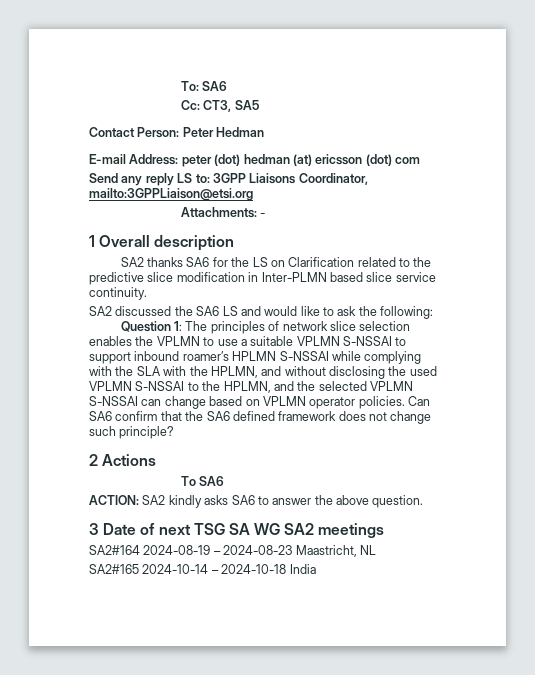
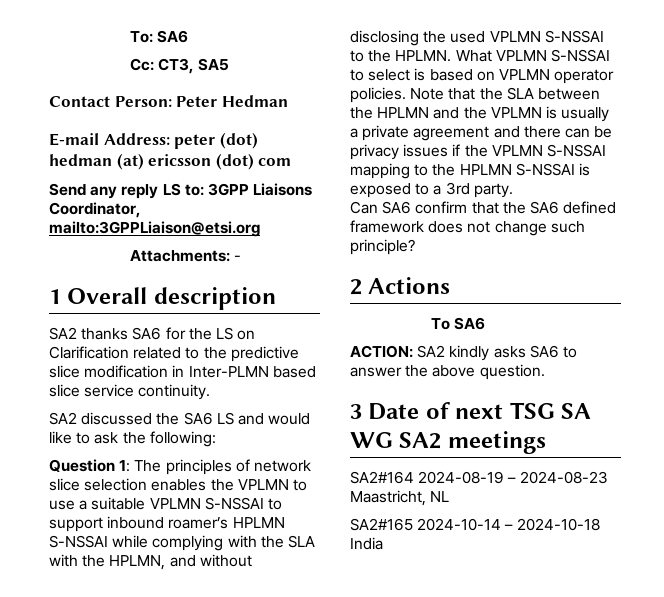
[223,381,413,393] [89,396,206,409] HPLMN, and the selected VPLMN S-NSSAI can change -> [395,49,610,62] [350,68,426,81] HPLMN. What VPLMN S-NSSAI to select is
(405, 402) none -> [410,87,600,100] [350,106,610,122] [350,125,613,141] [350,144,606,160] [350,163,590,179] [350,182,513,198] Note that the SLA between the HPLMN and the VPLMN is usually a private agreement and there can be privacy issues if the VPLMN S-NSSAI mapping to the HPLMN S-NSSAI is exposed to a 3rd party. //

